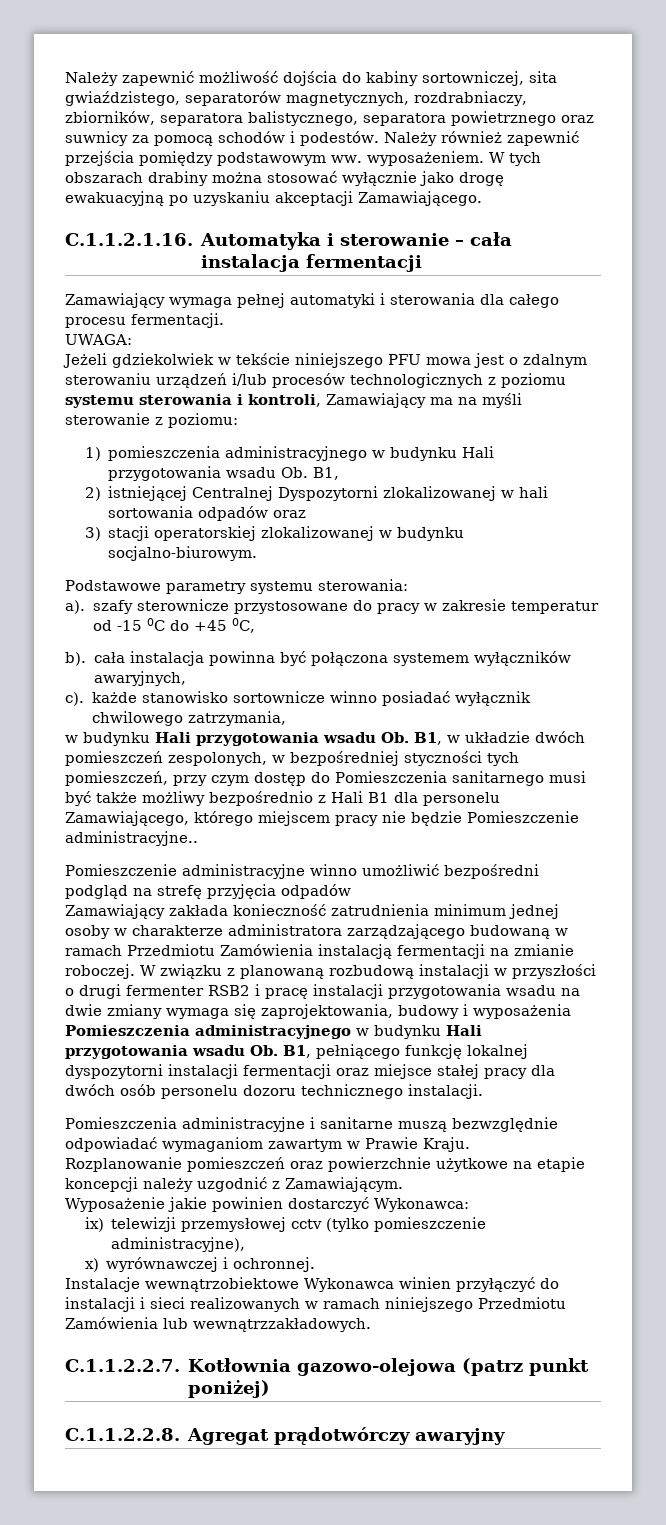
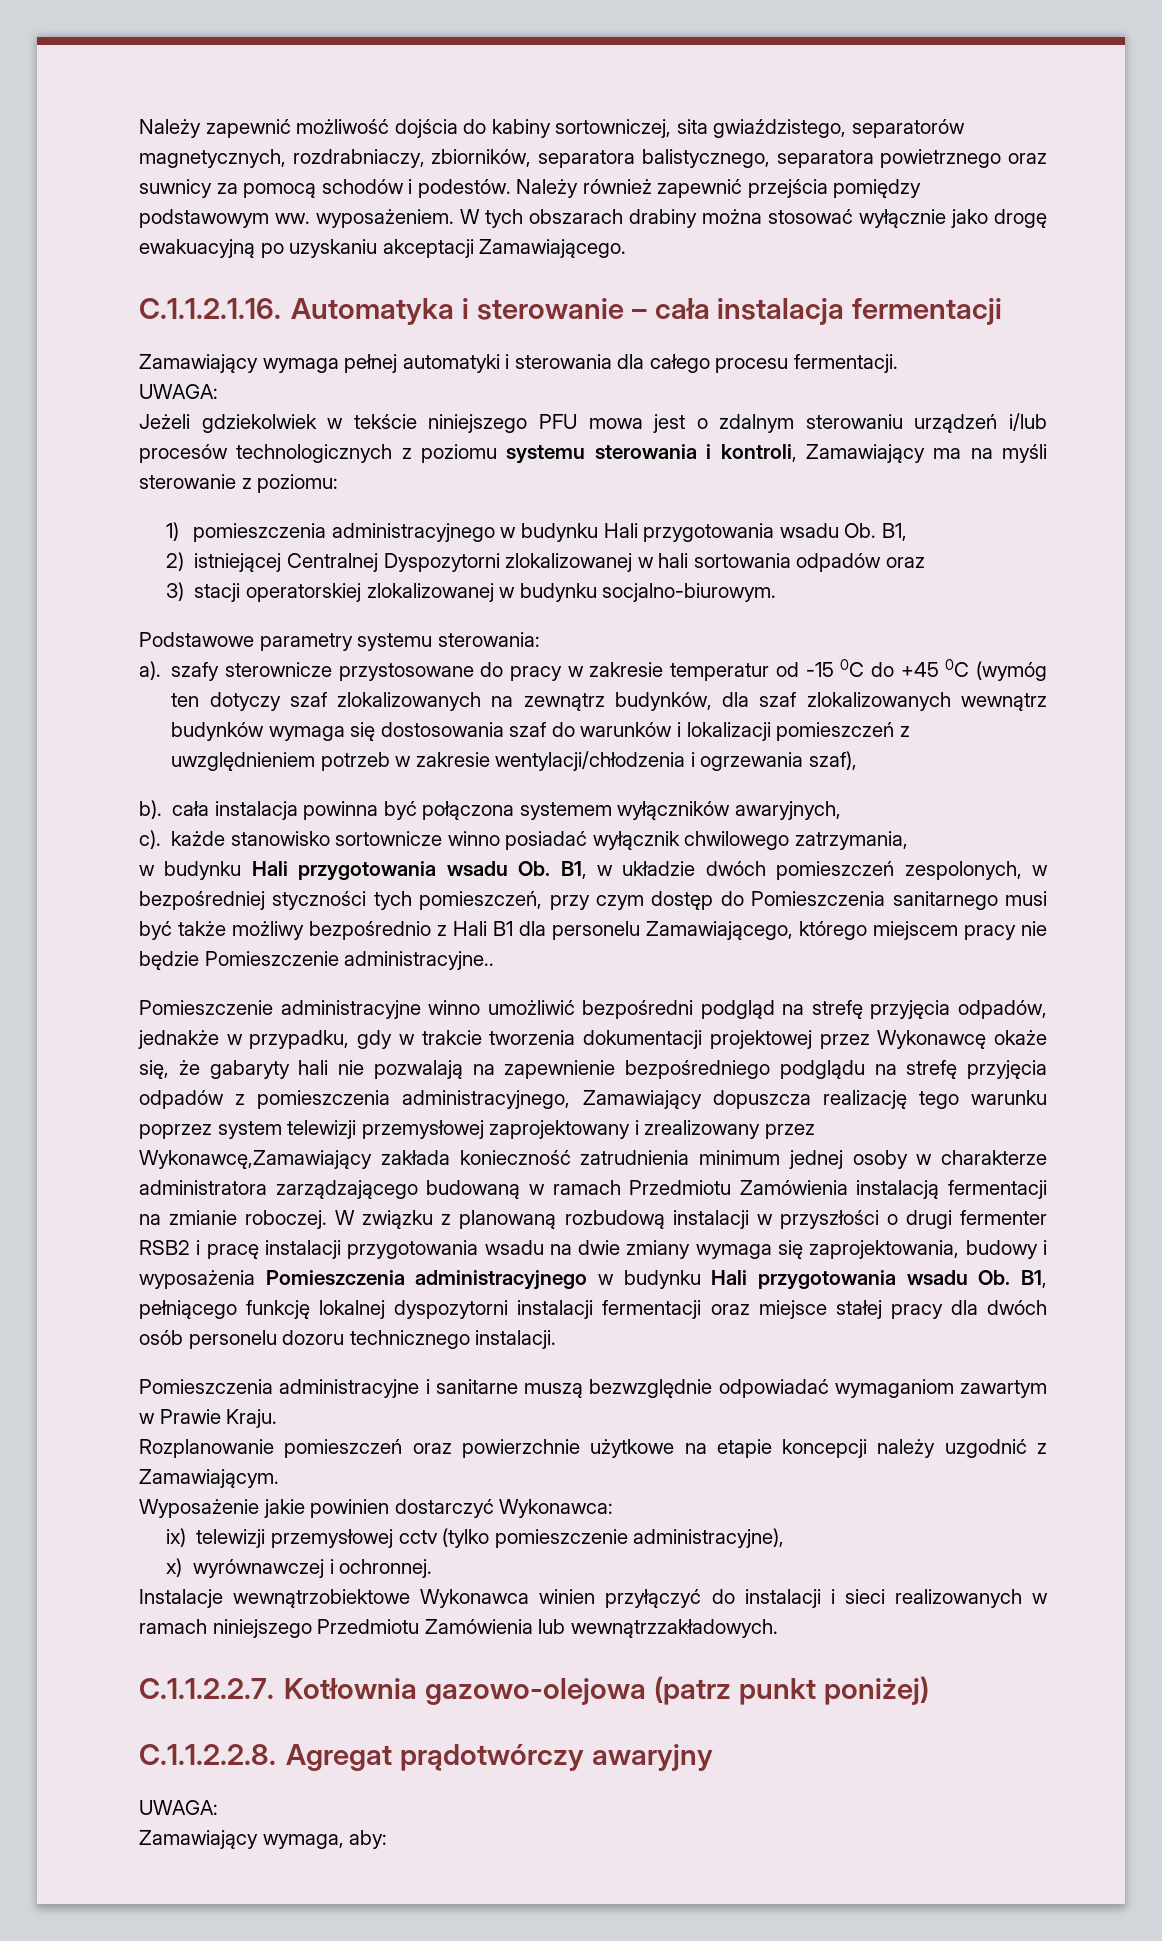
[231,618,255,633] 0C, -> [945,659,1047,681] [171,692,1047,711] [171,722,910,741] [171,751,857,771] 0C (wymóg ten dotyczy szaf zlokalizowanych na zewnątrz budynków, dla szaf zlokalizowanych wewnątrz budynków wymaga się dostosowania szaf do warunków i lokalizacji pomieszczeń z uwzględnieniem potrzeb w zakresie wentylacji/chłodzenia i ogrzewania szaf),
[281,884,351,899] [65,904,165,919] odpadów // Zamawiający -> [957,1000,1047,1019] [138,1030,1048,1049] [139,1060,1047,1079] [139,1090,1047,1109] [139,1120,815,1139] [139,1150,372,1169] odpadów, jednakże w przypadku, gdy w trakcie tworzenia dokumentacji projektowej przez Wykonawcę okaże się, że gabaryty hali nie pozwalają na zapewnienie bezpośredniego podglądu na strefę przyjęcia odpadów z pomieszczenia administracyjnego, Zamawiający dopuszcza realizację tego warunku poprzez system telewizji przemysłowej zaprojektowany i zrealizowany przez Wykonawcę,Zamawiający
(505, 1436) none -> [139,1800,218,1815] [139,1830,388,1849] // UWAGA: // Zamawiający wymaga, aby:

